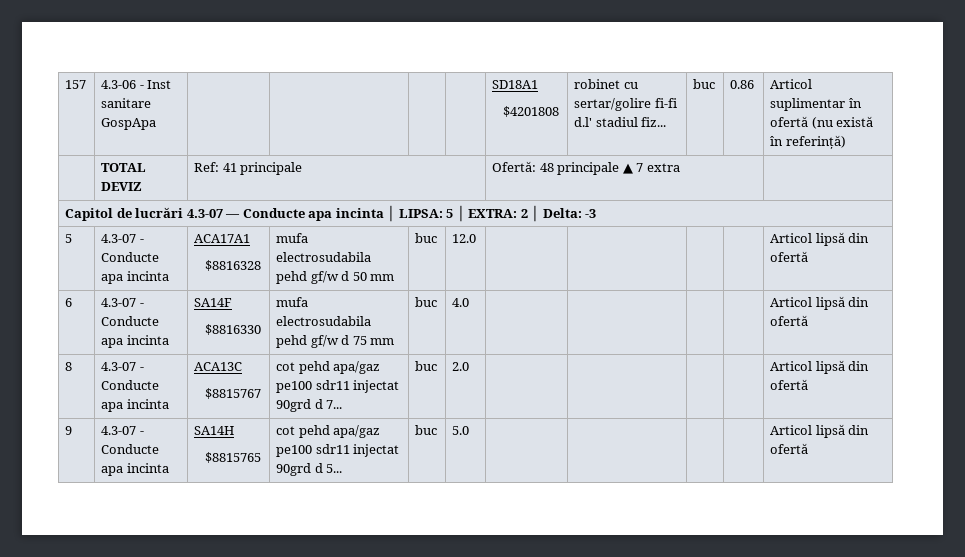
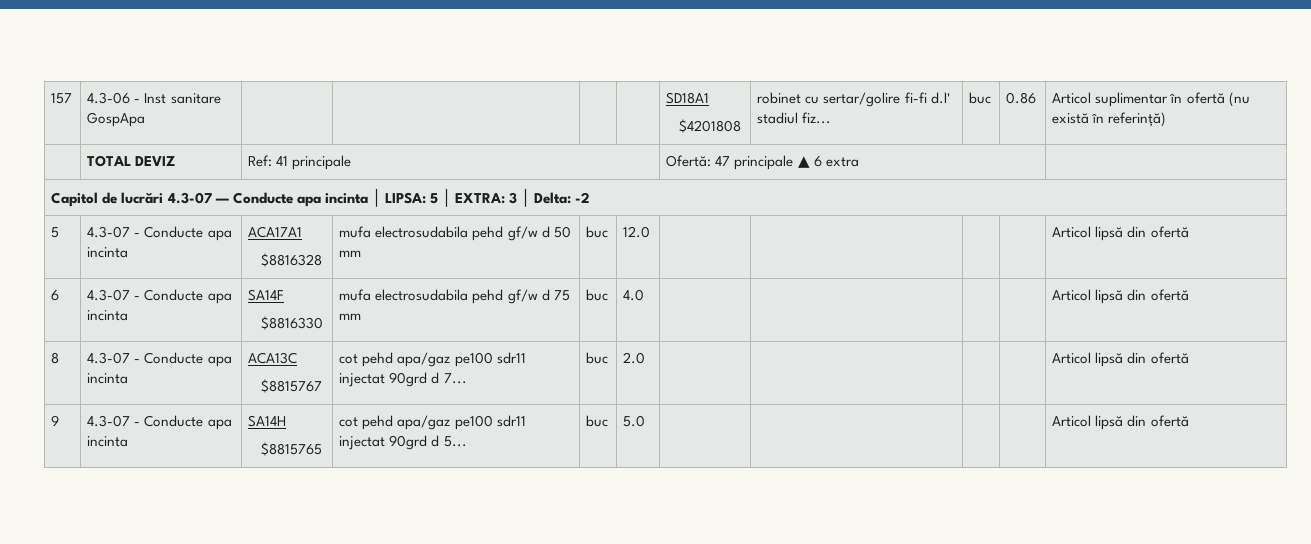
[539,163,554,172] 48 -> [715,156,731,166] 47
[636,163,644,172] 7 -> [813,156,822,167] 6
[520,209,528,218] 2 -> [509,192,518,204] 3
[585,209,597,218] -3 -> [575,192,591,203] -2

